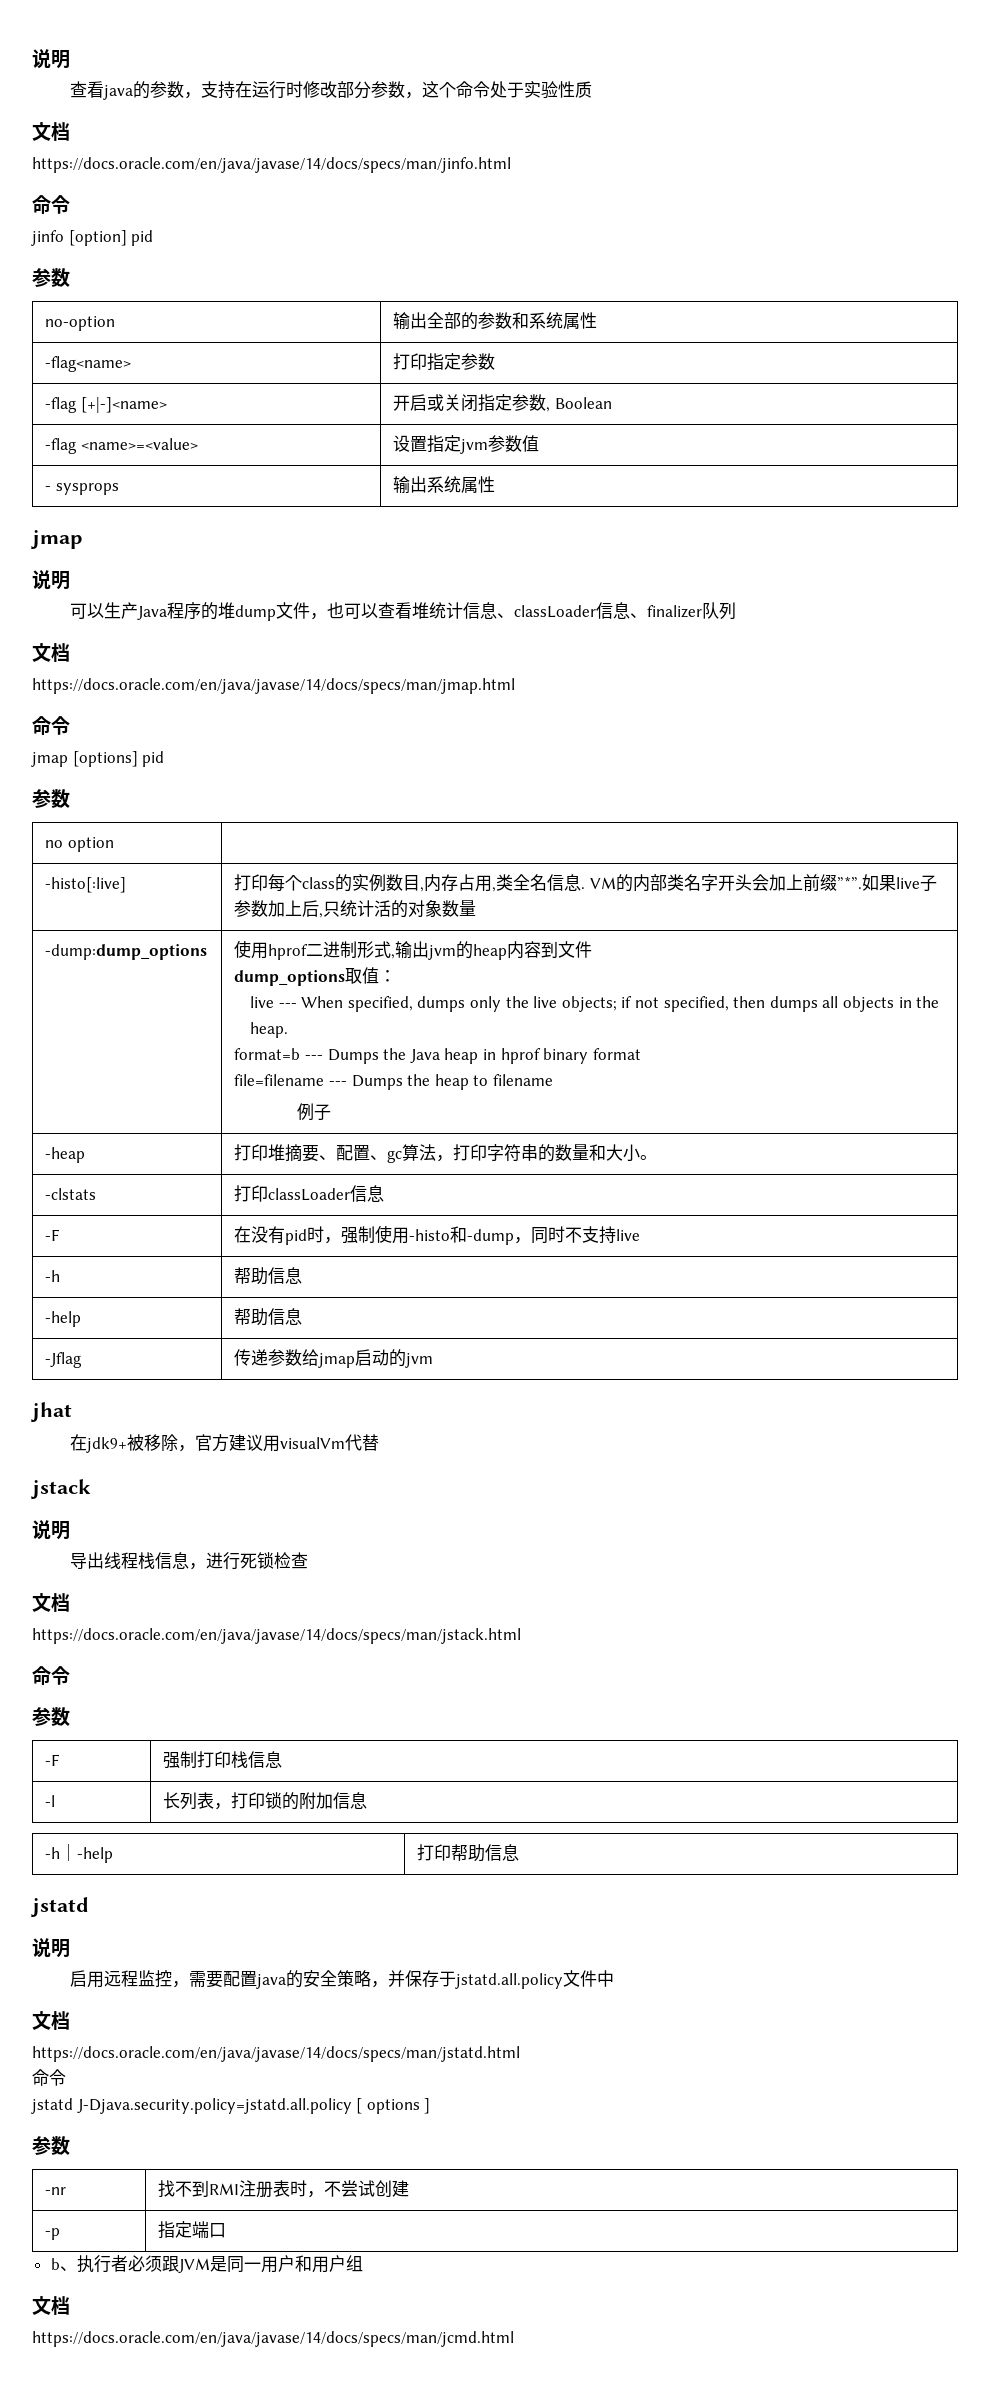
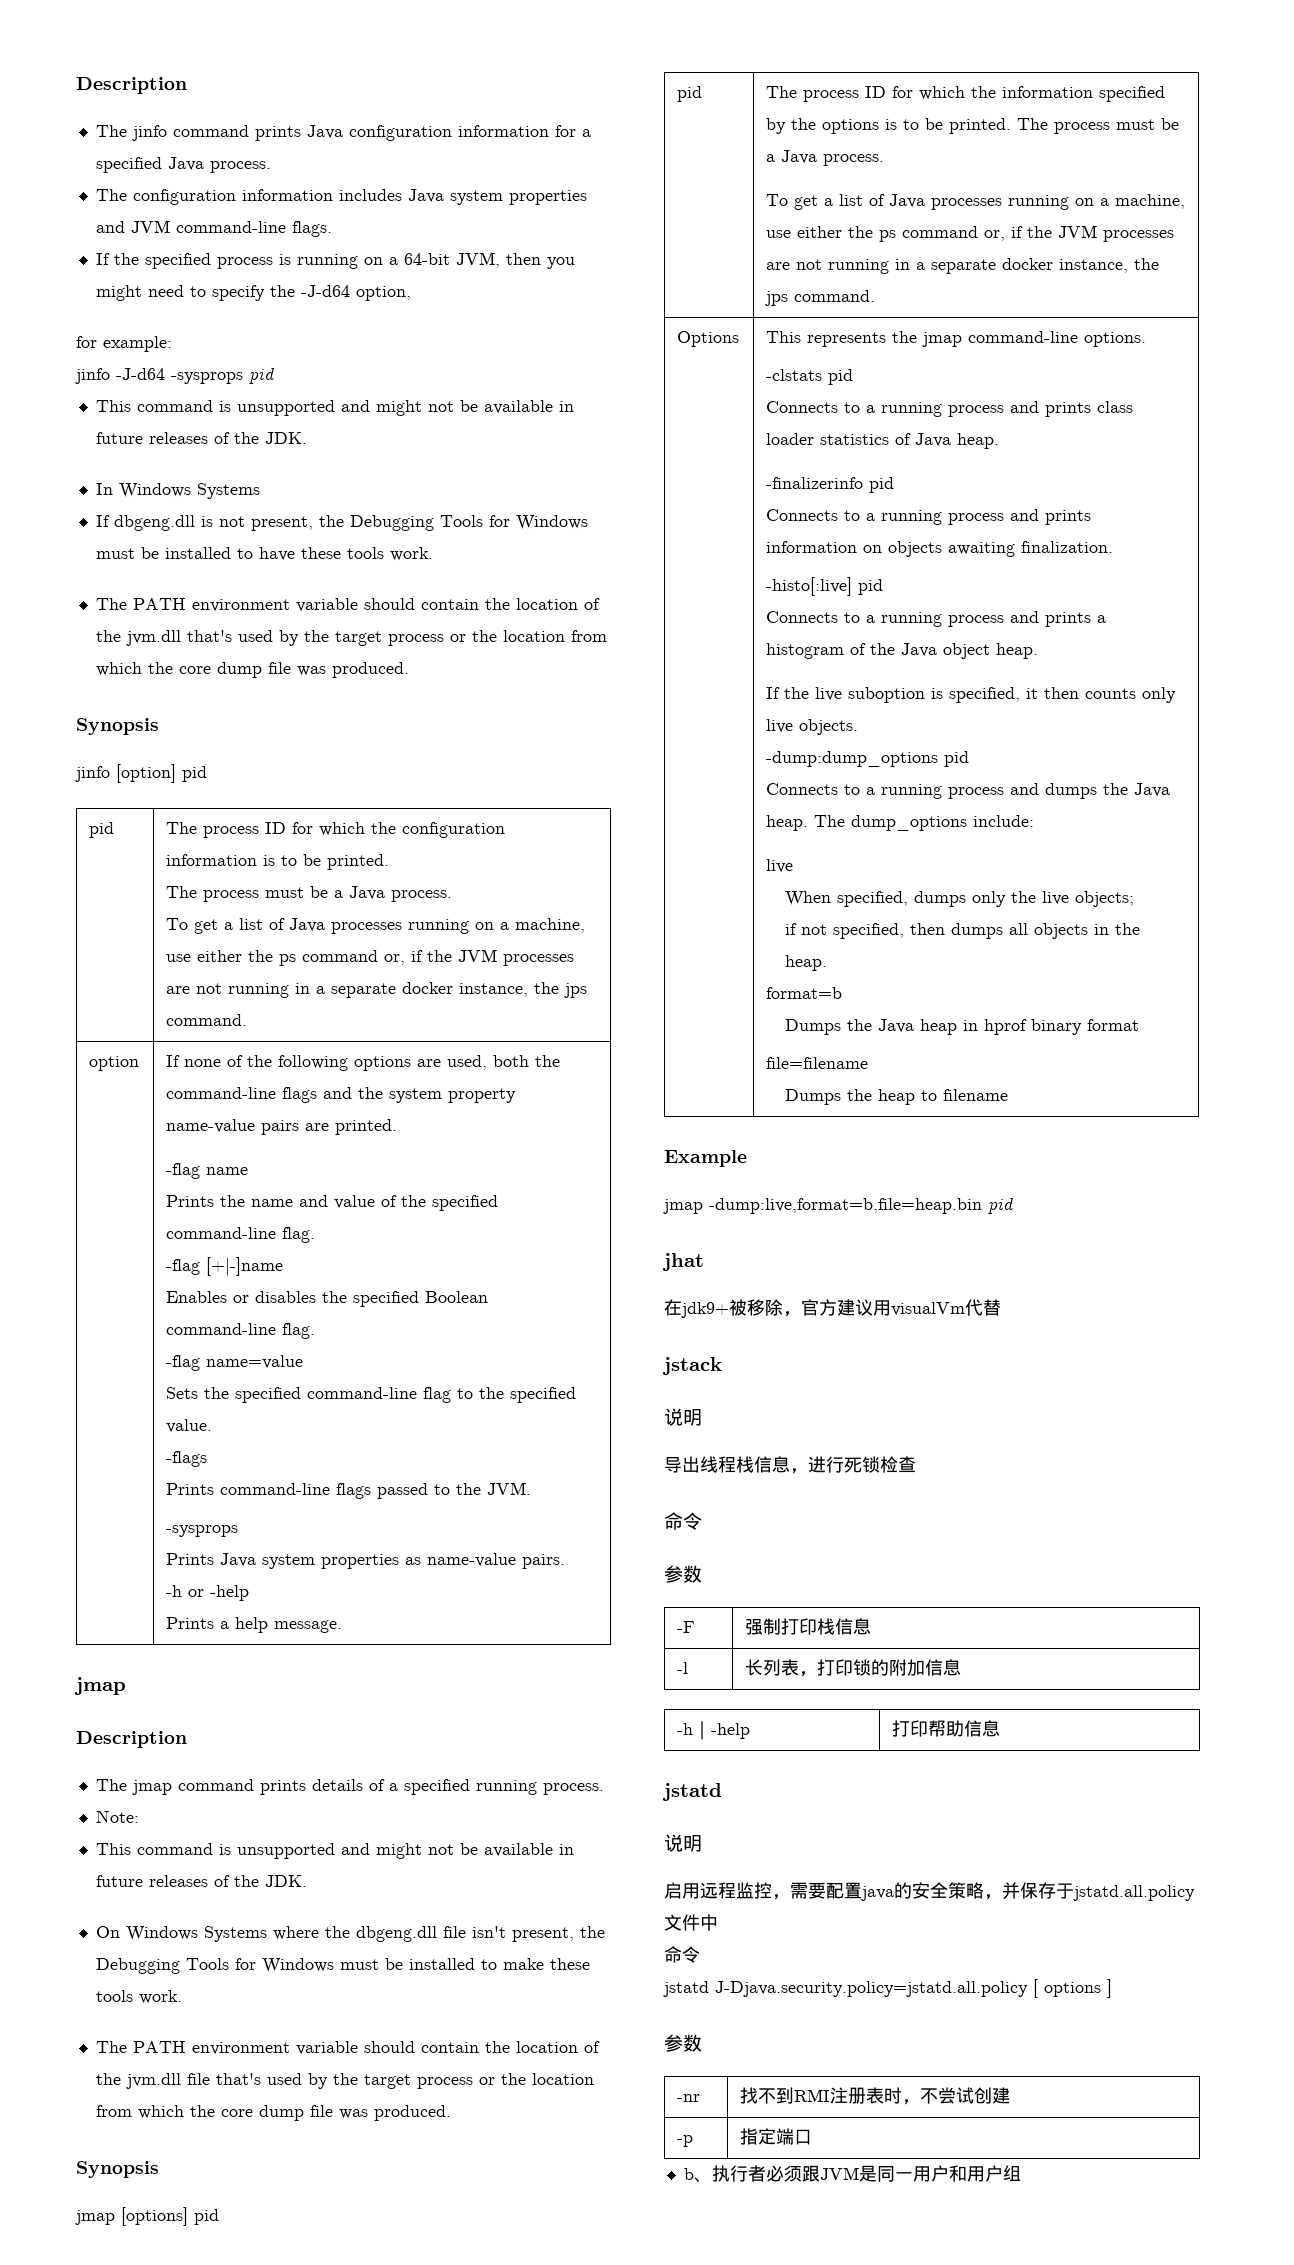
[32,49,70,69] [70,81,593,100] [32,122,70,141] [32,157,511,173] [32,195,70,214] [31,230,154,246] [32,268,70,287] [45,316,116,331] [393,312,598,330] [45,356,132,372] [393,353,496,371] [45,397,168,413] [393,394,613,412] [45,438,199,454] [393,435,540,454] [45,483,120,495] [393,476,496,494] [31,530,83,549] [32,570,70,590] [70,602,737,621] [32,643,70,662] [32,678,515,694] [32,716,70,735] [31,751,165,767] [32,789,70,808] [45,837,115,852] [45,877,127,893] [234,874,938,892] [234,900,477,918] [45,944,208,960] [234,940,593,960] [234,967,397,986] [250,996,297,1008] 说明 // 查看java的参数，支持在运行时修改部分参数，这个命令处于实验性质 // 文档 // https://docs.oracle.com/en/java/javase/14/docs/specs/man/jinfo.html // 命令 // jinfo [option] pid // 参数 // no-option | 输出全部的参数和系统属性 // -flag<name> | 打印指定参数 // -flag [+|-]<name> | 开启或关闭指定参数, Boolean // -flag <name>=<value> | 设置指定jvm参数值 // - sysprops | 输出系统属性 // jmap // 说明 // 可以生产Java程序的堆dump文件，也可以查看堆统计信息、classLoader信息、finalizer队列 // 文档 // https://docs.oracle.com/en/java/javase/14/docs/specs/man/jmap.html // 命令 // jmap [options] pid // 参数 // no option | // -histo[:live] | 打印每个class的实例数目,内存占用,类全名信息. VM的内部类名字开头会加上前缀”*”.如果live子参数加上后,只统计活的对象数量 // -dump:dump_options | 使用hprof二进制形式,输出jvm的heap内容到文件 // dump_options取值： // live --- -> [76,77,187,94] [95,125,591,141] [95,157,271,173] [95,189,587,205] [95,220,332,237] [95,252,575,269] [95,285,411,301] [76,336,172,352] [75,367,275,384] [95,400,574,416] [95,432,307,444] [95,483,260,499] [95,515,588,531] [95,547,433,561] [95,598,600,612] [95,630,607,646] [95,662,409,678] [76,718,159,735] [75,764,207,783] [89,822,115,838] [166,822,506,838] [166,854,390,870] [166,886,453,902] [166,918,586,934] [166,949,575,966] [166,982,588,998] [166,1014,248,1026] [89,1056,140,1071] [166,1055,561,1071] [166,1087,517,1103] [166,1119,398,1135] [166,1163,249,1179] [166,1195,499,1211] [166,1227,316,1243] [166,1257,284,1276] [166,1291,489,1307] [166,1323,316,1339] [166,1355,304,1371] [166,1387,577,1403] [166,1419,213,1433] [166,1451,208,1467] [166,1482,532,1499] [166,1525,239,1537] [166,1553,566,1569] [166,1585,250,1601] [166,1617,343,1633] [74,1677,126,1695] [76,1731,187,1748] [95,1779,604,1795] [95,1810,139,1823] [95,1843,574,1859] [95,1875,307,1887] [95,1926,605,1942] [95,1958,590,1974] [95,1990,182,2004] [95,2041,600,2055] [95,2073,594,2089] [95,2105,451,2121] [76,2161,159,2178] [75,2207,219,2226] [677,86,703,102] [766,86,1166,102] [766,118,1180,134] [766,150,885,166] [766,194,1186,210] [766,225,1175,242] [766,258,1160,274] [765,290,876,306] [677,331,740,347] [766,331,1147,347] [766,369,854,385] [766,401,1134,417] [766,433,1000,449] [766,477,895,493] [766,509,1092,525] [766,541,1114,557] [766,577,884,596] [766,611,1107,627] [766,643,1039,659] [766,687,1177,703] [766,719,859,735] [766,751,970,767] [766,783,1171,799] [766,815,1035,831] [766,859,794,873] Description // The jinfo command prints Java configuration information for a specified Java process. // The configuration information includes Java system properties and JVM command-line flags. // If the specified process is running on a 64-bit JVM, then you might need to specify the -J-d64 option, // for example: // jinfo -J-d64 -sysprops pid // This command is unsupported and might not be available in future releases of the JDK. // In Windows Systems // If dbgeng.dll is not present, the Debugging Tools for Windows must be installed to have these tools work. // The PATH environment variable should contain the location of the jvm.dll that's used by the target process or the location from which the core dump file was produced. // Synopsis // jinfo [option] pid // pid | The process ID for which the configuration information is to be printed. // The process must be a Java process. // To get a list of Java processes running on a machine, use either the ps command or, if the JVM processes are not running in a separate docker instance, the jps command. // option | If none of the following options are used, both the command-line flags and the system property name-value pairs are printed. // -flag name // Prints the name and value of the specified command-line flag. // -flag [+|-]name // Enables or disables the specified Boolean command-line flag. // -flag name=value // Sets the specified command-line flag to the specified value. // -flags // Prints command-line flags passed to the JVM. // -sysprops // Prints Java system properties as name-value pairs. // -h or -help // Prints a help message. // jmap // Description // The jmap command prints details of a specified running process. // Note: // This command is unsupported and might not be available in future releases of the JDK. // On Windows Systems where the dbgeng.dll file isn't present, the Debugging Tools for Windows must be installed to make these tools work. // The PATH environment variable should contain the location of the jvm.dll file that's used by the target process or the location from which the core dump file was produced. // Synopsis // jmap [options] pid // pid | The process ID for which the information specified by the options is to be printed. The process must be a Java process. // To get a list of Java processes running on a machine, use either the ps command or, if the JVM processes are not running in a separate docker instance, the jps command. // Options | This represents the jmap command-line options. // -clstats pid // Connects to a running process and prints class loader statistics of Java heap. // -finalizerinfo pid // Connects to a running process and prints information on objects awaiting finalization. // -histo[:live] pid // Connects to a running process and prints a histogram of the Java object heap. // If the live suboption is specified, it then counts only live objects. // -dump:dump_options pid // Connects to a running process and dumps the Java heap. The dump_options include: // live //
(617, 1004) none -> (1134, 899) //
[305,1055,324,1060] --- -> (843, 993) //
[329,1081,348,1086] --- -> (869, 1063) //
[297,1103,332,1121] [45,1147,86,1163] [234,1144,658,1163] [45,1188,97,1200] [234,1185,385,1202] [45,1229,61,1241] [234,1225,641,1245] [45,1270,61,1282] [234,1267,303,1285] [45,1311,82,1327] [234,1308,303,1326] [45,1352,83,1368] [234,1349,434,1368] // 例子 // -heap | 打印堆摘要、配置、gc算法，打印字符串的数量和大小。 // -clstats | 打印classLoader信息 // -F | 在没有pid时，强制使用-histo和-dump，同时不支持live // -h | 帮助信息 // -help | 帮助信息 // -Jflag | 传递参数给jmap启动的jvm -> [664,1150,747,1167] [663,1197,1014,1214] // Example // jmap -dump:live,format=b,file=heap.bin pid
[32,1593,70,1612] [32,1628,521,1644] // 文档 // https://docs.oracle.com/en/java/javase/14/docs/specs/man/jstack.html -> (916, 1464) none
[32,2011,70,2030] [32,2046,520,2062] // 文档 // https://docs.oracle.com/en/java/javase/14/docs/specs/man/jstatd.html -> (718, 1922) none
[32,2296,70,2315] [32,2331,514,2347] // 文档 // https://docs.oracle.com/en/java/javase/14/docs/specs/man/jcmd.html -> (1021, 2173) none

